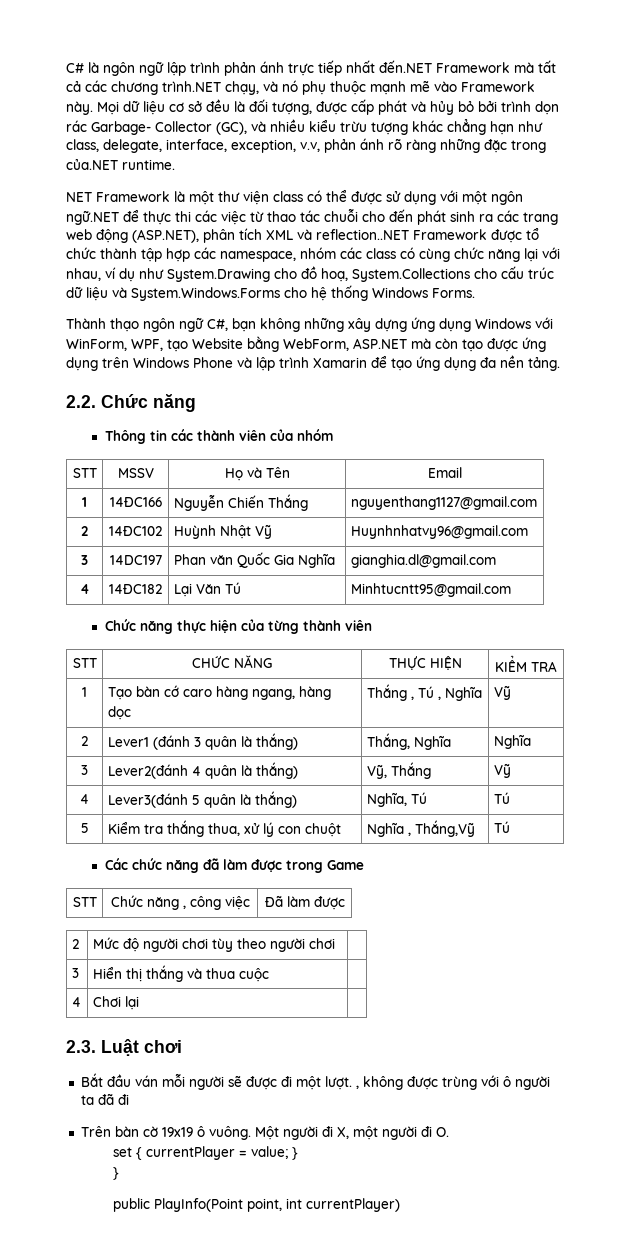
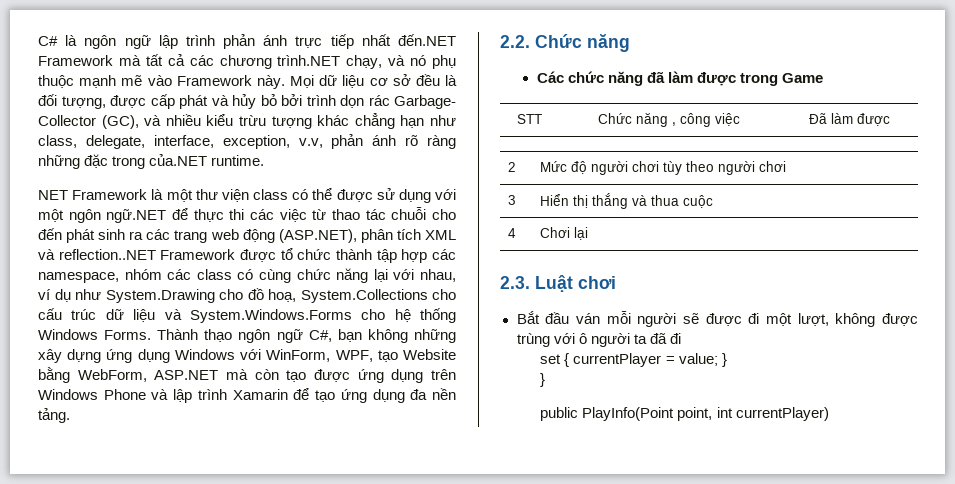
(475, 293) // -> (152, 335) none
[104,429,333,444] [72,468,97,478] [117,468,154,478] [224,467,290,481] [427,467,462,478] [82,497,87,507] [109,497,162,507] [173,494,308,511] [350,496,537,510] [81,526,88,536] [109,526,162,536] [173,524,272,539] [350,525,528,539] [81,555,88,565] [109,555,162,565] [173,552,335,568] [350,554,496,568] [79,584,90,594] [109,584,162,594] [173,582,241,597] [350,583,511,597] [104,619,372,634] [72,658,97,668] [192,655,272,668] [388,656,462,670] [495,655,557,672] [82,687,87,697] [107,685,331,700] [107,706,131,720] [366,684,482,701] [493,685,511,700] [81,736,88,746] [107,733,298,750] [366,733,451,750] [493,734,531,749] [81,765,88,775] [107,762,298,779] [366,762,431,779] [493,763,511,778] [80,794,89,804] [107,791,297,808] [366,792,427,807] [493,792,510,804] [80,823,89,833] [107,820,341,837] [366,820,475,837] [493,821,510,833] // Thông tin các thành viên của nhóm // STT | MSSV | Họ và Tên | Email // 1 | 14ĐC166 | Nguyễn Chiến Thắng | nguyenthang1127@gmail.com // 2 | 14ĐC102 | Huỳnh Nhật Vỹ | Huynhnhatvy96@gmail.com // 3 | 14DC197 | Phan văn Quốc Gia Nghĩa | gianghia.dl@gmail.com // 4 | 14ĐC182 | Lại Văn Tú | Minhtucntt95@gmail.com // Chức năng thực hiện của từng thành viên // STT | CHỨC NĂNG | THỰC HIỆN | KIỂM TRA // 1 | Tạo bàn cớ caro hàng ngang, hàng dọc | Thắng , Tú , Nghĩa | Vỹ // 2 | Lever1 (đánh 3 quân là thắng) | Thắng, Nghĩa | Nghĩa // 3 | Lever2(đánh 4 quân là thắng) | Vỹ, Thắng | Vỹ // 4 | Lever3(đánh 5 quân là thắng) | Nghĩa, Tú | Tú // 5 | Kiểm tra thắng thua, xử lý con chuột | Nghĩa , Thắng,Vỹ | Tú -> (630, 43) none
[324,1076,359,1090] lượt. , -> [797,313,829,326] lượt,
[80,1126,449,1140] // Trên bàn cờ 19x19 ô vuông. Một người đi X, một người đi O. -> (681, 338) none

